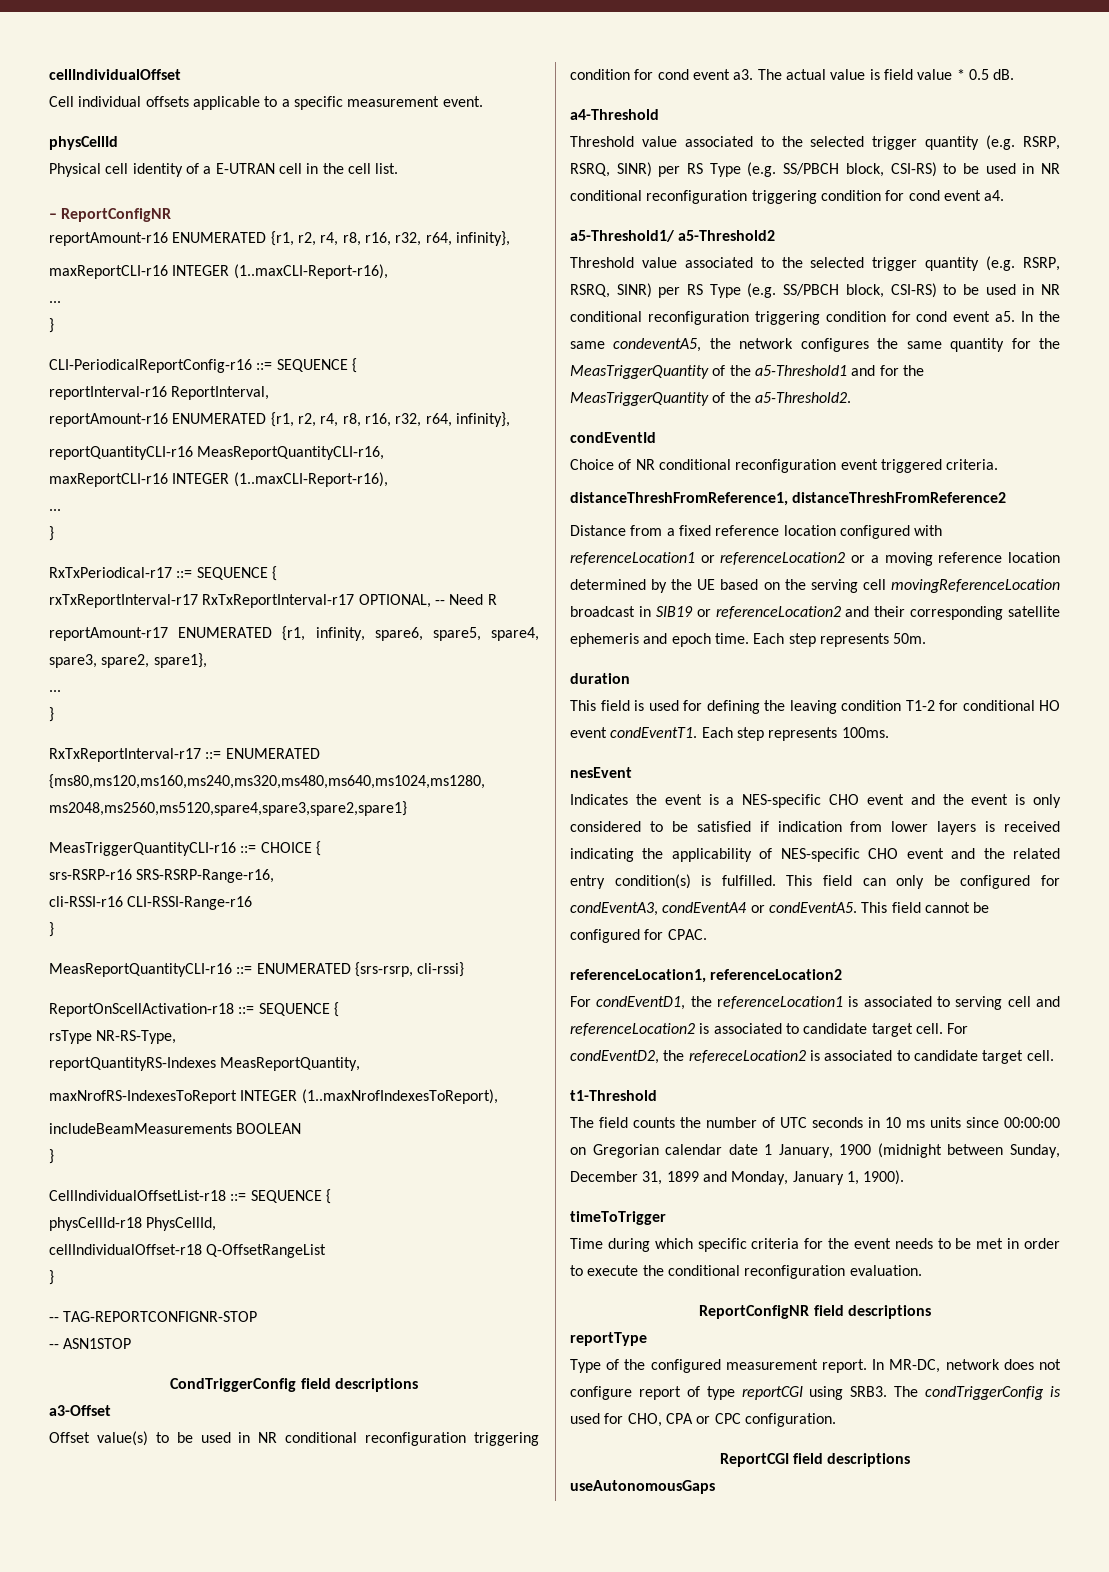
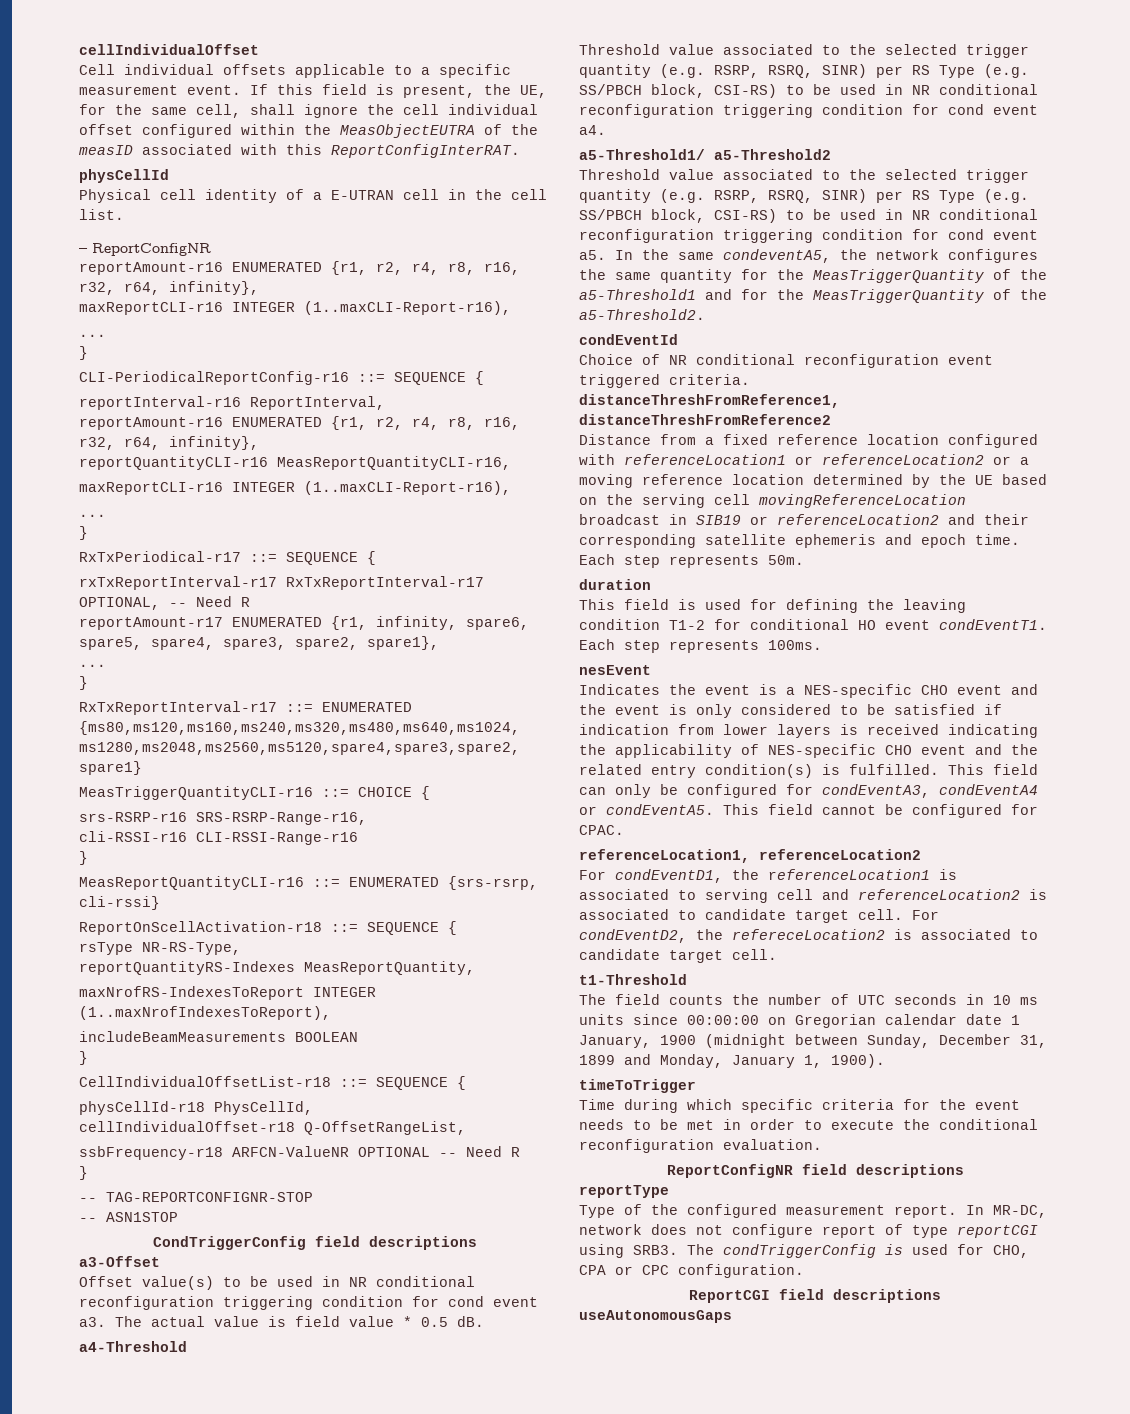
(483, 101) none -> [250,84,547,98] [79,104,538,118] [79,124,538,138] [79,144,520,158] If this field is present, the UE, for the same cell, shall ignore the cell individual offset configured within the MeasObjectEUTRA of the measID associated with this ReportConfigInterRAT.
[206,1244,327,1258] Q-OffsetRangeList -> [304,1121,466,1135] [79,1146,520,1160] Q-OffsetRangeList, // ssbFrequency-r18 ARFCN-ValueNR OPTIONAL -- Need R

